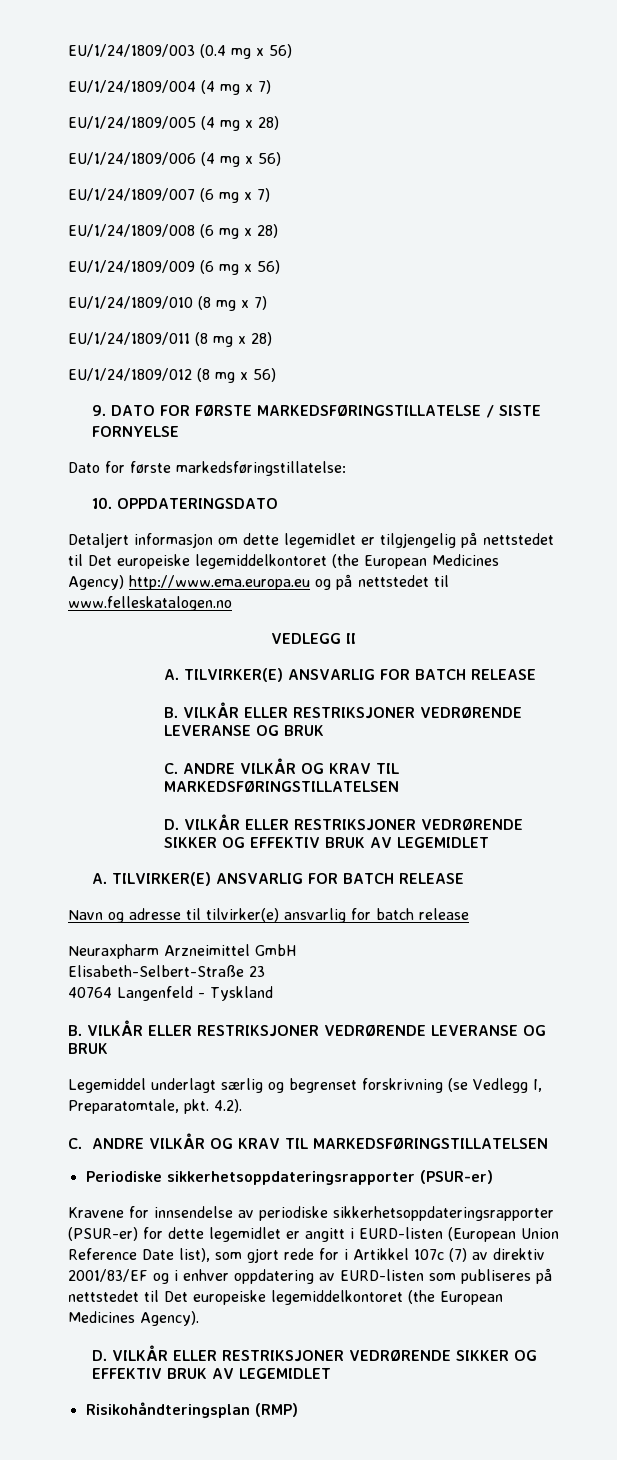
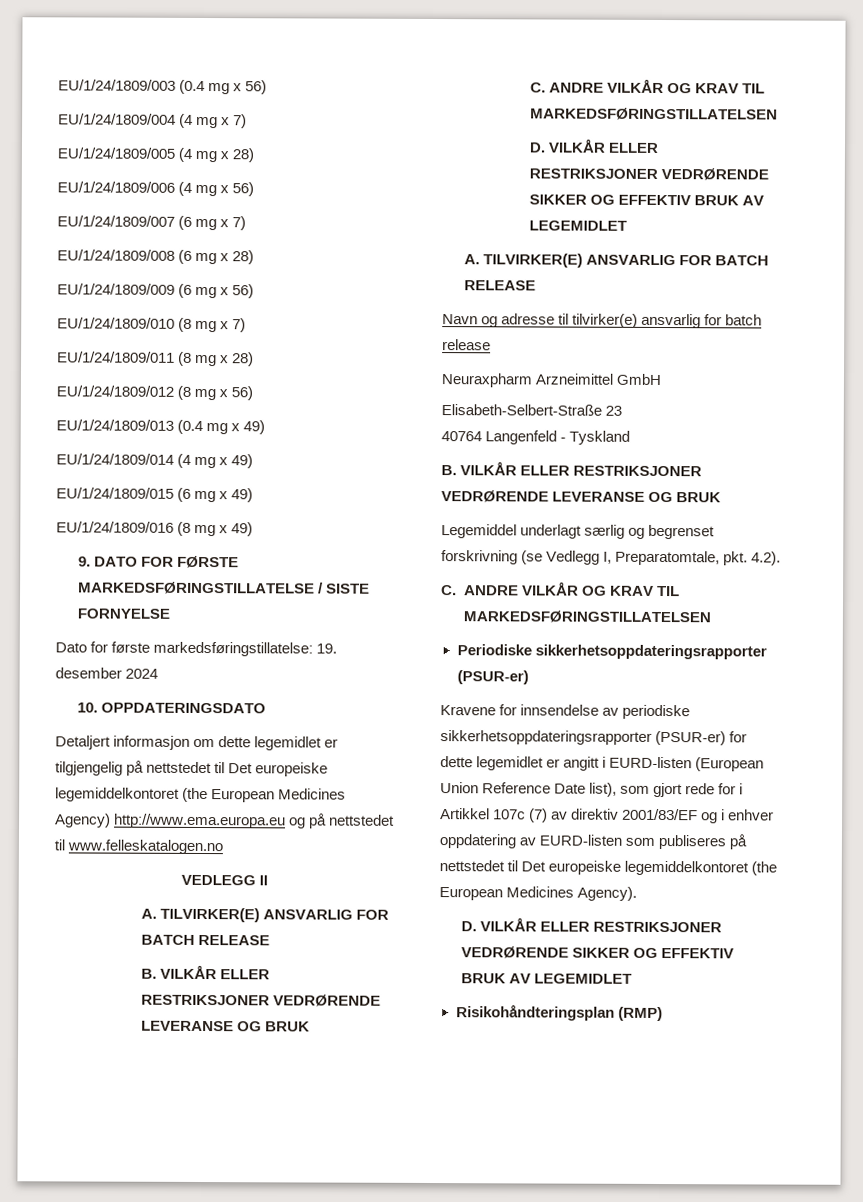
(276, 375) none -> [56,419,266,435] [56,453,254,469] [56,487,254,503] [56,521,254,537] // EU/1/24/1809/013 (0.4 mg x 49) // EU/1/24/1809/014 (4 mg x 49) // EU/1/24/1809/015 (6 mg x 49) // EU/1/24/1809/016 (8 mg x 49)
(346, 468) none -> [316,643,338,654] [55,667,159,679] 19. desember 2024

